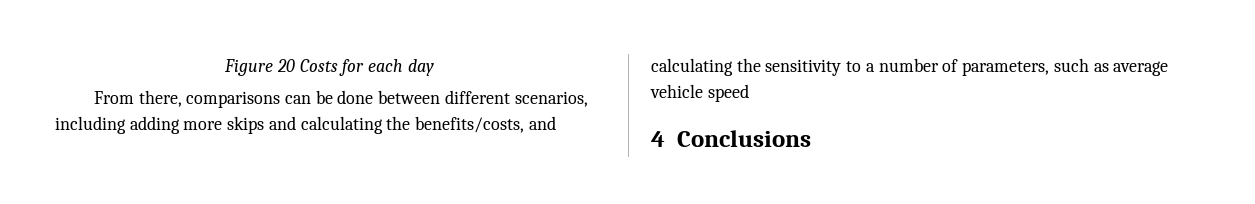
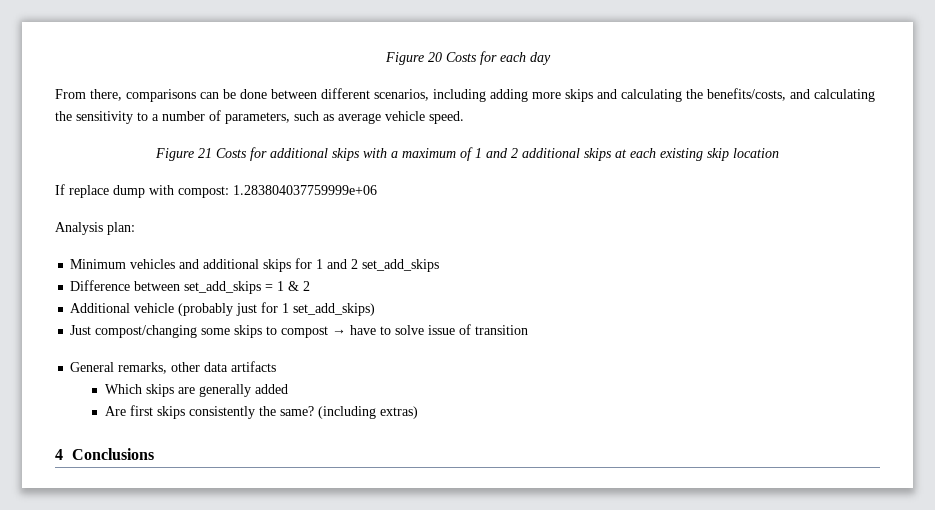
[707,84,749,102] speed -> [429,111,464,124] [155,147,779,161] [55,184,377,198] [55,222,135,235] [70,258,440,272] [70,280,311,294] [70,302,376,316] [70,324,529,338] [70,361,277,374] [104,384,288,397] [104,405,418,419] speed. // Figure 21 Costs for additional skips with a maximum of 1 and 2 additional skips at each existing skip location // If replace dump with compost: 1.283804037759999e+06 // Analysis plan: // Minimum vehicles and additional skips for 1 and 2 set_add_skips // Difference between set_add_skips = 1 & 2 // Additional vehicle (probably just for 1 set_add_skips) // Just compost/changing some skips to compost → have to solve issue of transition // General remarks, other data artifacts // Which skips are generally added // Are first skips consistently the same? (including extras)

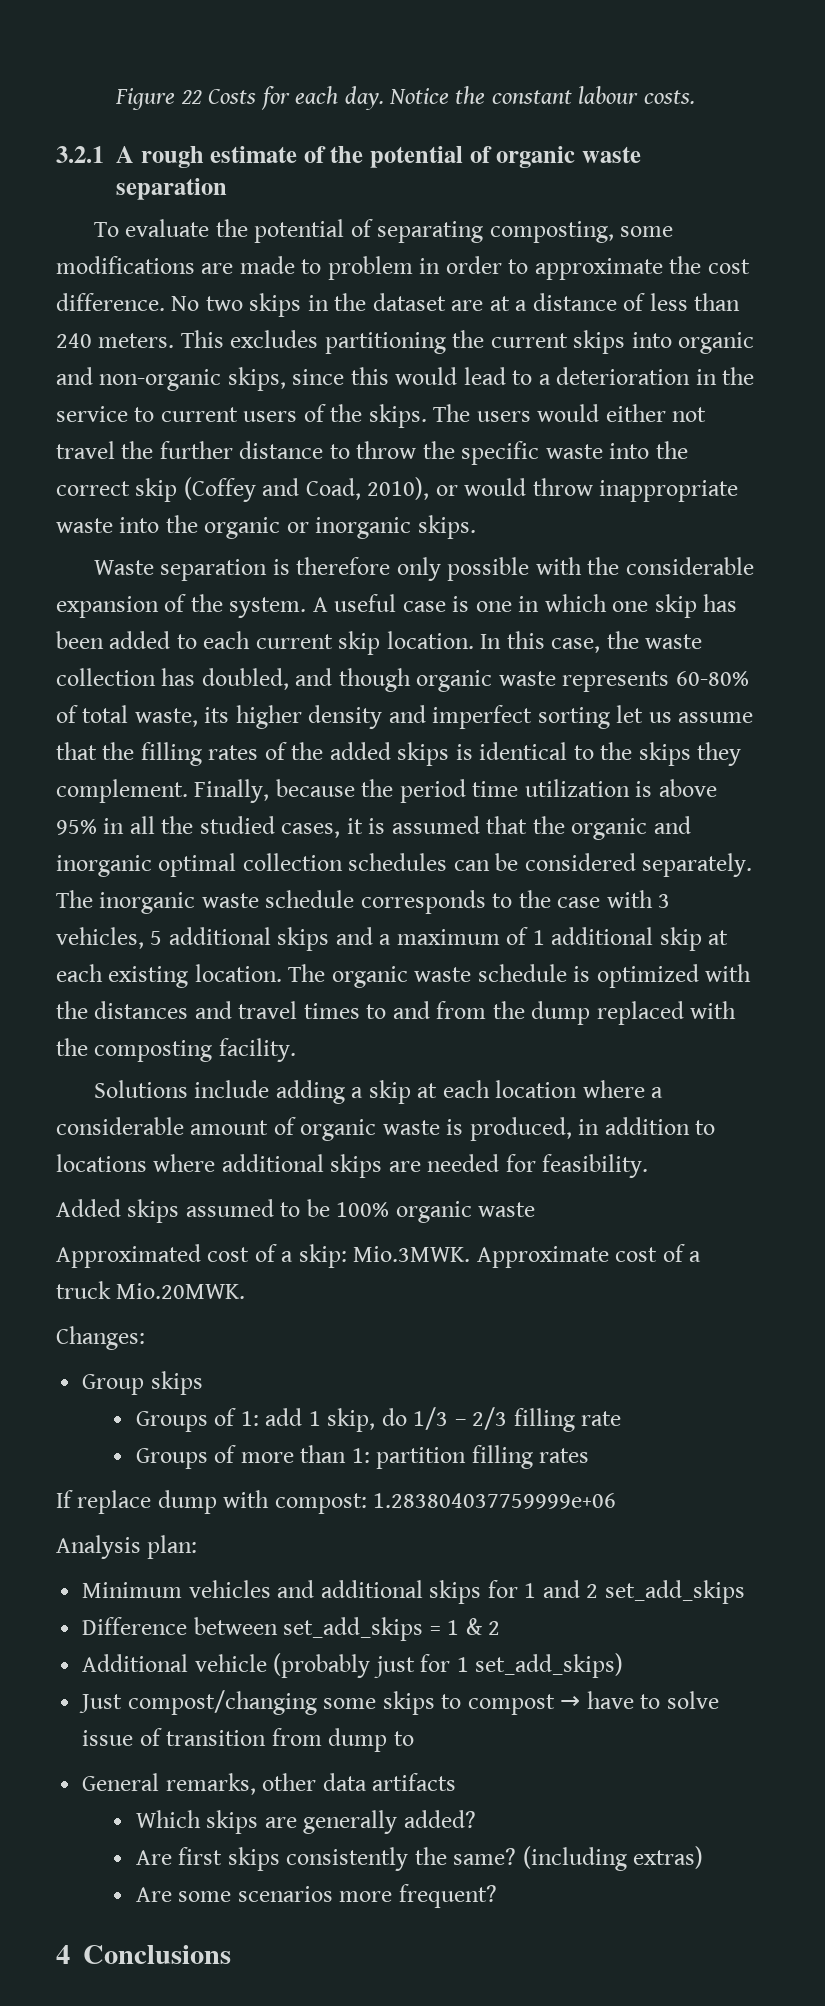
[384,52,442,65] Figure 20 -> [115,88,202,110] Figure 22
[529,52,551,65] [55,88,875,102] [55,110,464,124] [155,147,779,161] day // From there, comparisons can be done between different scenarios, including adding more skips and calculating the benefits/costs, and calculating the sensitivity to a number of parameters, such as average vehicle speed. // Figure 21 Costs for additional skips with a maximum of 1 and 2 additional skips at each existing skip location -> [344,86,695,110] [56,146,641,168] [116,178,227,200] [93,219,674,243] [56,256,750,280] [56,293,741,317] [56,330,755,354] [56,367,755,391] [56,404,707,428] [56,441,688,465] [56,477,739,502] [56,515,476,539] [93,557,754,581] [56,594,738,618] [56,631,703,655] [56,668,749,692] [56,705,754,729] [56,742,742,766] [56,779,717,803] [56,816,691,840] [56,853,753,877] [56,890,671,914] [56,927,729,951] [56,964,752,988] [56,1001,737,1025] [56,1038,296,1062] [93,1080,664,1104] [56,1117,716,1141] [56,1154,649,1178] [56,1199,536,1223] [56,1244,702,1268] [56,1281,246,1299] [56,1326,145,1350] [82,1371,203,1395] [136,1407,622,1432] [136,1445,590,1469] day. Notice the constant labour costs. // 3.2.1 A rough estimate of the potential of organic waste separation // To evaluate the potential of separating composting, some modifications are made to problem in order to approximate the cost difference. No two skips in the dataset are at a distance of less than 240 meters. This excludes partitioning the current skips into organic and non-organic skips, since this would lead to a deterioration in the service to current users of the skips. The users would either not travel the further distance to throw the specific waste into the correct skip (Coffey and Coad, 2010), or would throw inappropriate waste into the organic or inorganic skips. // Waste separation is therefore only possible with the considerable expansion of the system. A useful case is one in which one skip has been added to each current skip location. In this case, the waste collection has doubled, and though organic waste represents 60-80% of total waste, its higher density and imperfect sorting let us assume that the filling rates of the added skips is identical to the skips they complement. Finally, because the period time utilization is above 95% in all the studied cases, it is assumed that the organic and inorganic optimal collection schedules can be considered separately. The inorganic waste schedule corresponds to the case with 3 vehicles, 5 additional skips and a maximum of 1 additional skip at each existing location. The organic waste schedule is optimized with the distances and travel times to and from the dump replaced with the composting facility. // Solutions include adding a skip at each location where a considerable amount of organic waste is produced, in addition to locations where additional skips are needed for feasibility. // Added skips assumed to be 100% organic waste // Approximated cost of a skip: Mio.3MWK. Approximate cost of a truck Mio.20MWK. // Changes: // Group skips // Groups of 1: add 1 skip, do 1/3 – 2/3 filling rate // Groups of more than 1: partition filling rates
(529, 330) none -> [271,1728,414,1752] from dump to
[254,384,288,394] added -> [403,1810,476,1828] added?
(418, 412) none -> [136,1884,497,1908] // Are some scenarios more frequent?

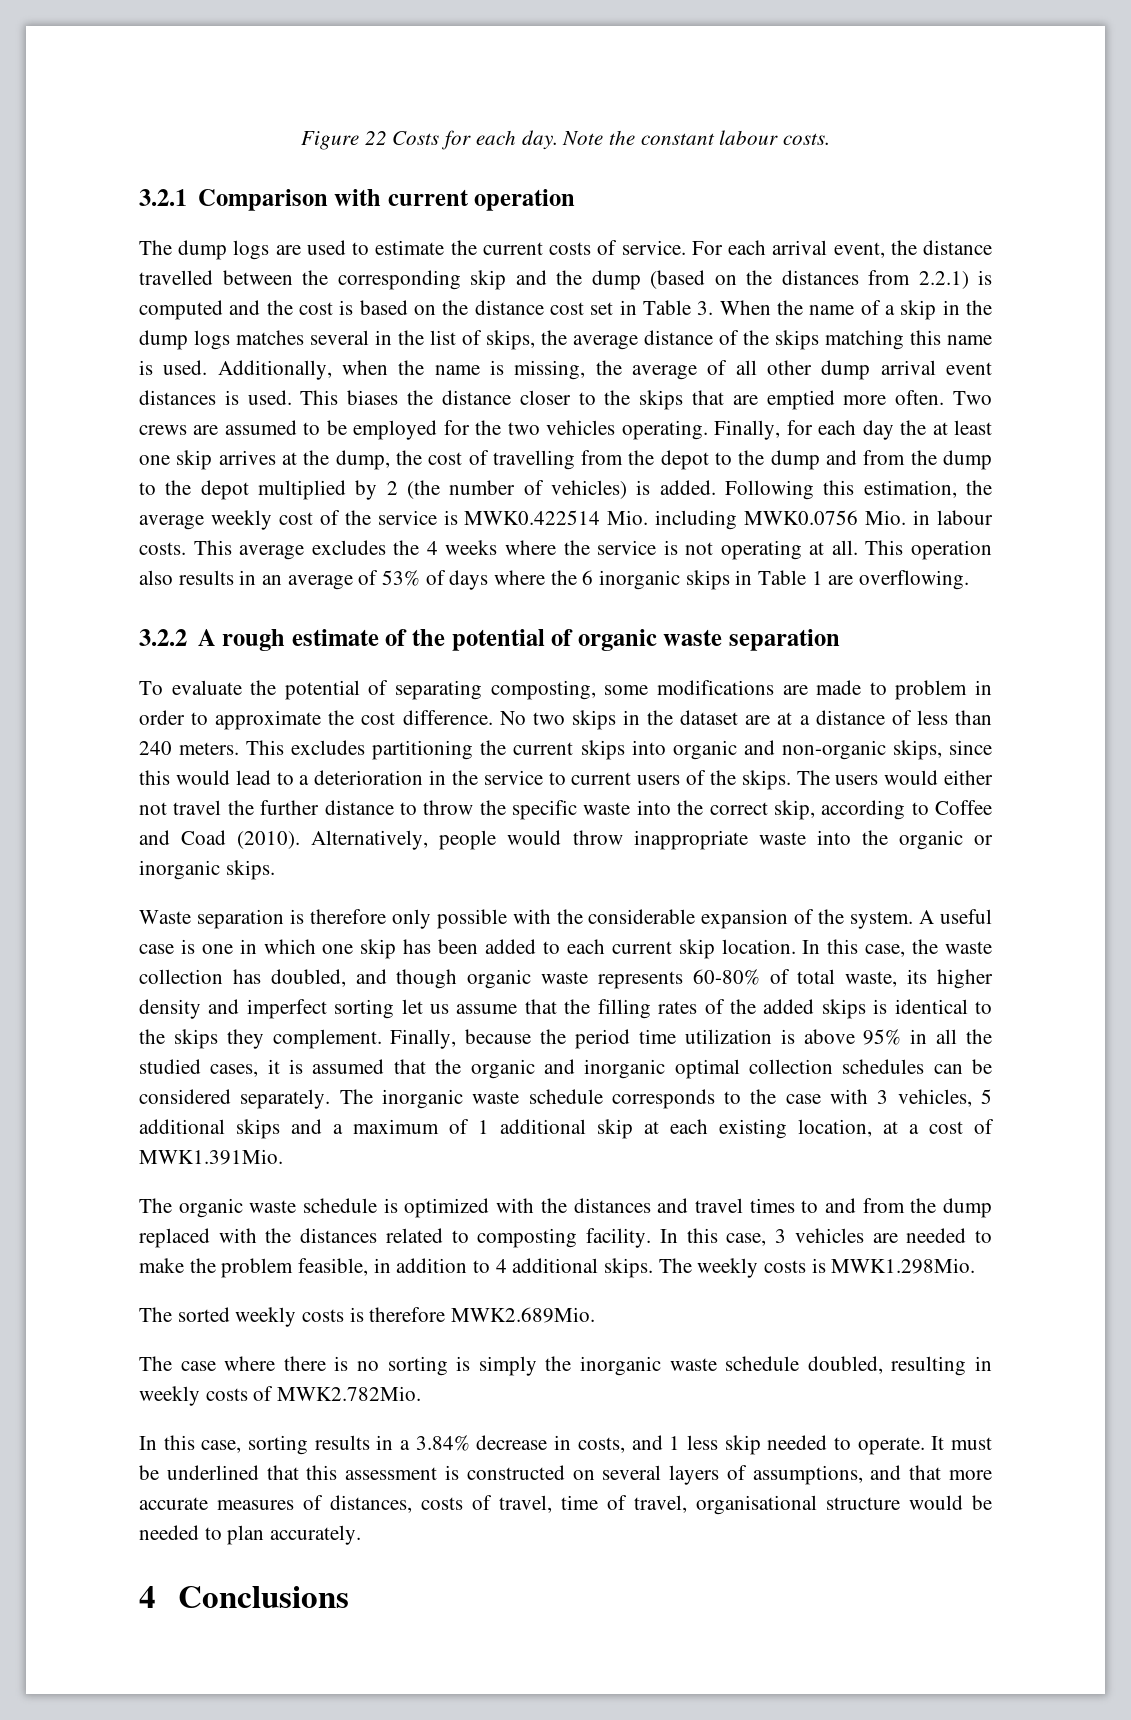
[388,88,449,104] Notice -> [562,131,604,145] Note
(104, 154) none -> [197,189,576,211] [139,240,993,260] [139,270,992,290] [139,300,993,320] [139,330,992,350] [139,360,993,380] [139,390,992,410] [139,420,993,440] [139,450,992,470] [139,480,992,500] [139,510,993,530] [139,540,992,560] [139,570,970,590] [139,629,187,646] Comparison with current operation // The dump logs are used to estimate the current costs of service. For each arrival event, the distance travelled between the corresponding skip and the dump (based on the distances from 2.2.1) is computed and the cost is based on the distance cost set in Table 3. When the name of a skip in the dump logs matches several in the list of skips, the average distance of the skips matching this name is used. Additionally, when the name is missing, the average of all other dump arrival event distances is used. This biases the distance closer to the skips that are emptied more often. Two crews are assumed to be employed for the two vehicles operating. Finally, for each day the at least one skip arrives at the dump, the cost of travelling from the depot to the dump and from the dump to the depot multiplied by 2 (the number of vehicles) is added. Following this estimation, the average weekly cost of the service is MWK0.422514 Mio. including MWK0.0756 Mio. in labour costs. This average excludes the 4 weeks where the service is not operating at all. This operation also results in an average of 53% of days where the 6 inorganic skips in Table 1 are overflowing. // 3.2.2
[135,477,458,502] skip (Coffey and Coad, 2010), or -> [773,800,992,820] [139,830,497,850] skip, according to Coffee and Coad (2010). Alternatively, people
[194,964,282,982] location. -> [798,1119,994,1137] [139,1149,283,1165] location, at a cost of MWK1.391Mio. //
(88, 1047) none -> [300,1228,469,1243] distances related to
[93,1080,664,1104] [56,1117,716,1141] [56,1154,649,1178] [56,1199,536,1223] [56,1244,702,1268] [56,1281,246,1299] [56,1326,145,1350] [82,1371,203,1395] [136,1407,622,1432] [136,1445,590,1469] [56,1490,617,1514] [56,1535,198,1559] [82,1580,745,1604] [82,1617,501,1641] [82,1653,624,1678] [79,1690,719,1715] [82,1728,414,1752] [82,1773,457,1795] [136,1810,476,1834] [136,1846,704,1871] [136,1884,497,1908] // Solutions include adding a skip at each location where a considerable amount of organic waste is produced, in addition to locations where additional skips are needed for feasibility. // Added skips assumed to be 100% organic waste // Approximated cost of a skip: Mio.3MWK. Approximate cost of a truck Mio.20MWK. // Changes: // Group skips // Groups of 1: add 1 skip, do 1/3 – 2/3 filling rate // Groups of more than 1: partition filling rates // If replace dump with compost: 1.283804037759999e+06 // Analysis plan: // Minimum vehicles and additional skips for 1 and 2 set_add_skips // Difference between set_add_skips = 1 & 2 // Additional vehicle (probably just for 1 set_add_skips) // Just compost/changing some skips to compost → have to solve issue of transition from dump to // General remarks, other data artifacts // Which skips are generally added? // Are first skips consistently the same? (including extras) // Are some scenarios more frequent? -> [659,1228,993,1246] [139,1258,976,1278] [139,1307,596,1327] [139,1356,993,1376] [139,1386,422,1406] [139,1435,993,1455] [139,1465,993,1485] [139,1495,992,1515] [139,1525,362,1545] In this case, 3 vehicles are needed to make the problem feasible, in addition to 4 additional skips. The weekly costs is MWK1.298Mio. // The sorted weekly costs is therefore MWK2.689Mio. // The case where there is no sorting is simply the inorganic waste schedule doubled, resulting in weekly costs of MWK2.782Mio. // In this case, sorting results in a 3.84% decrease in costs, and 1 less skip needed to operate. It must be underlined that this assessment is constructed on several layers of assumptions, and that more accurate measures of distances, costs of travel, time of travel, organisational structure would be needed to plan accurately.

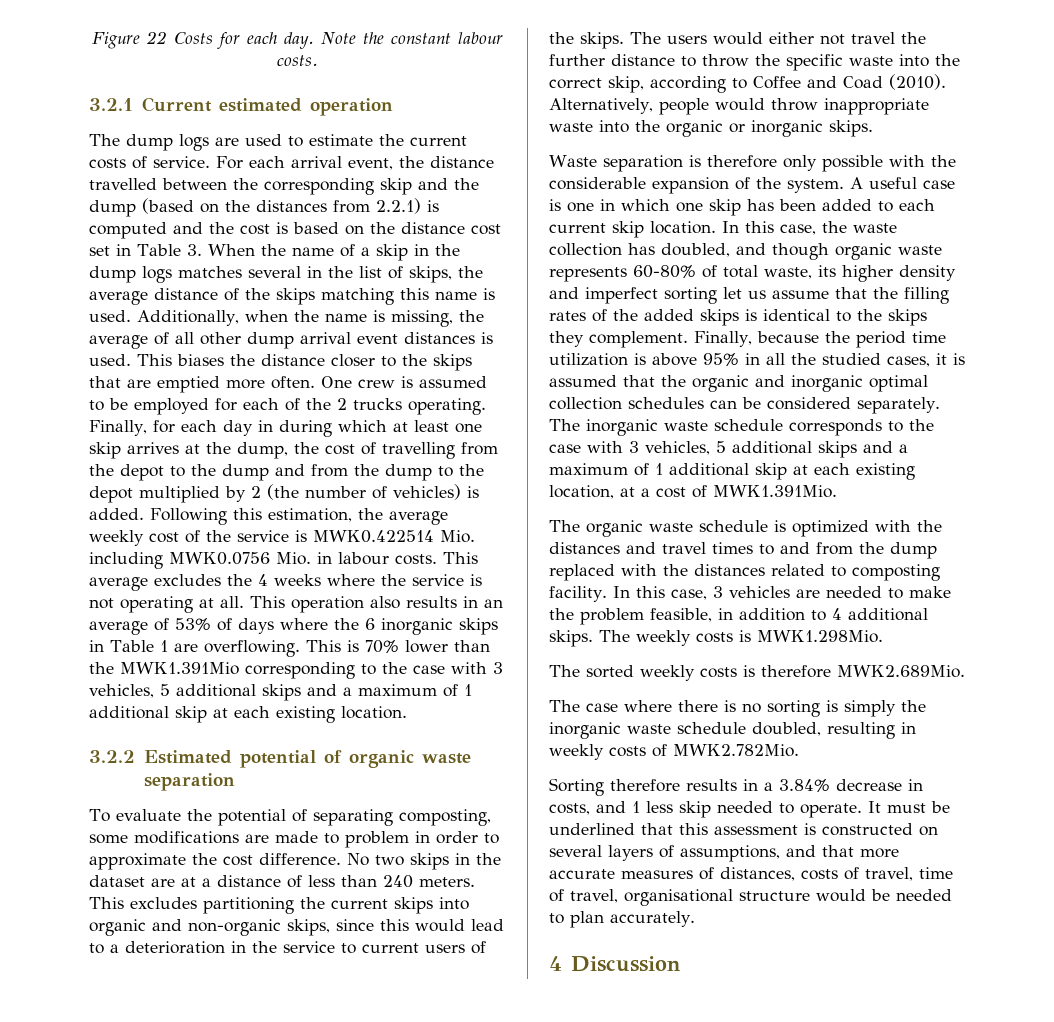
[197,189,469,211] Comparison with current -> [141,97,302,112] Current estimated
[953,391,992,405] [139,425,219,435] Two crews are -> [321,376,413,388] One crew is
[475,420,616,435] the two vehicles -> [243,398,402,411] each of the 2 trucks
[900,420,927,435] the -> [257,420,387,437] in during which
[139,629,445,651] // 3.2.2 A rough estimate of the -> [305,640,490,653] [89,662,503,679] [89,684,472,701] [89,706,407,723] [89,750,232,764] This is 70% lower than the MWK1.391Mio corresponding to the case with 3 vehicles, 5 additional skips and a maximum of 1 additional skip at each existing location. // 3.2.2 Estimated
[139,1435,309,1455] In this case, sorting -> [549,778,680,796] Sorting therefore
[178,1586,350,1608] Conclusions -> [570,956,681,972] Discussion

